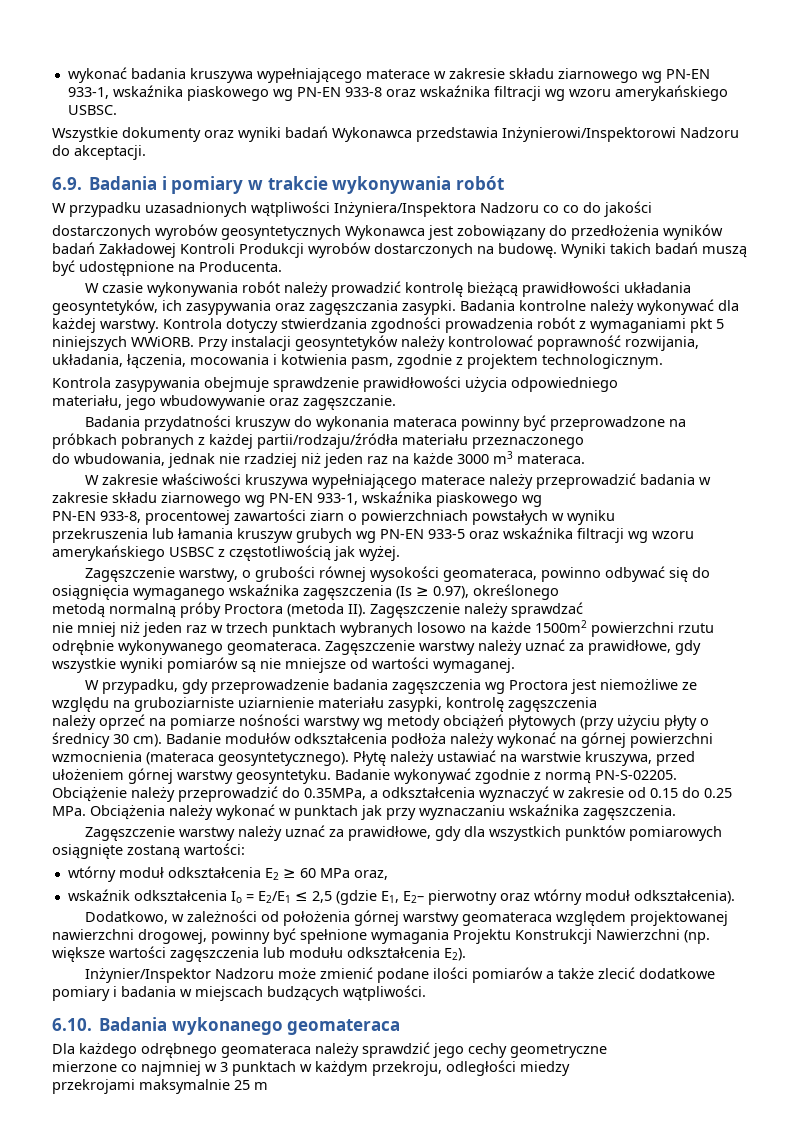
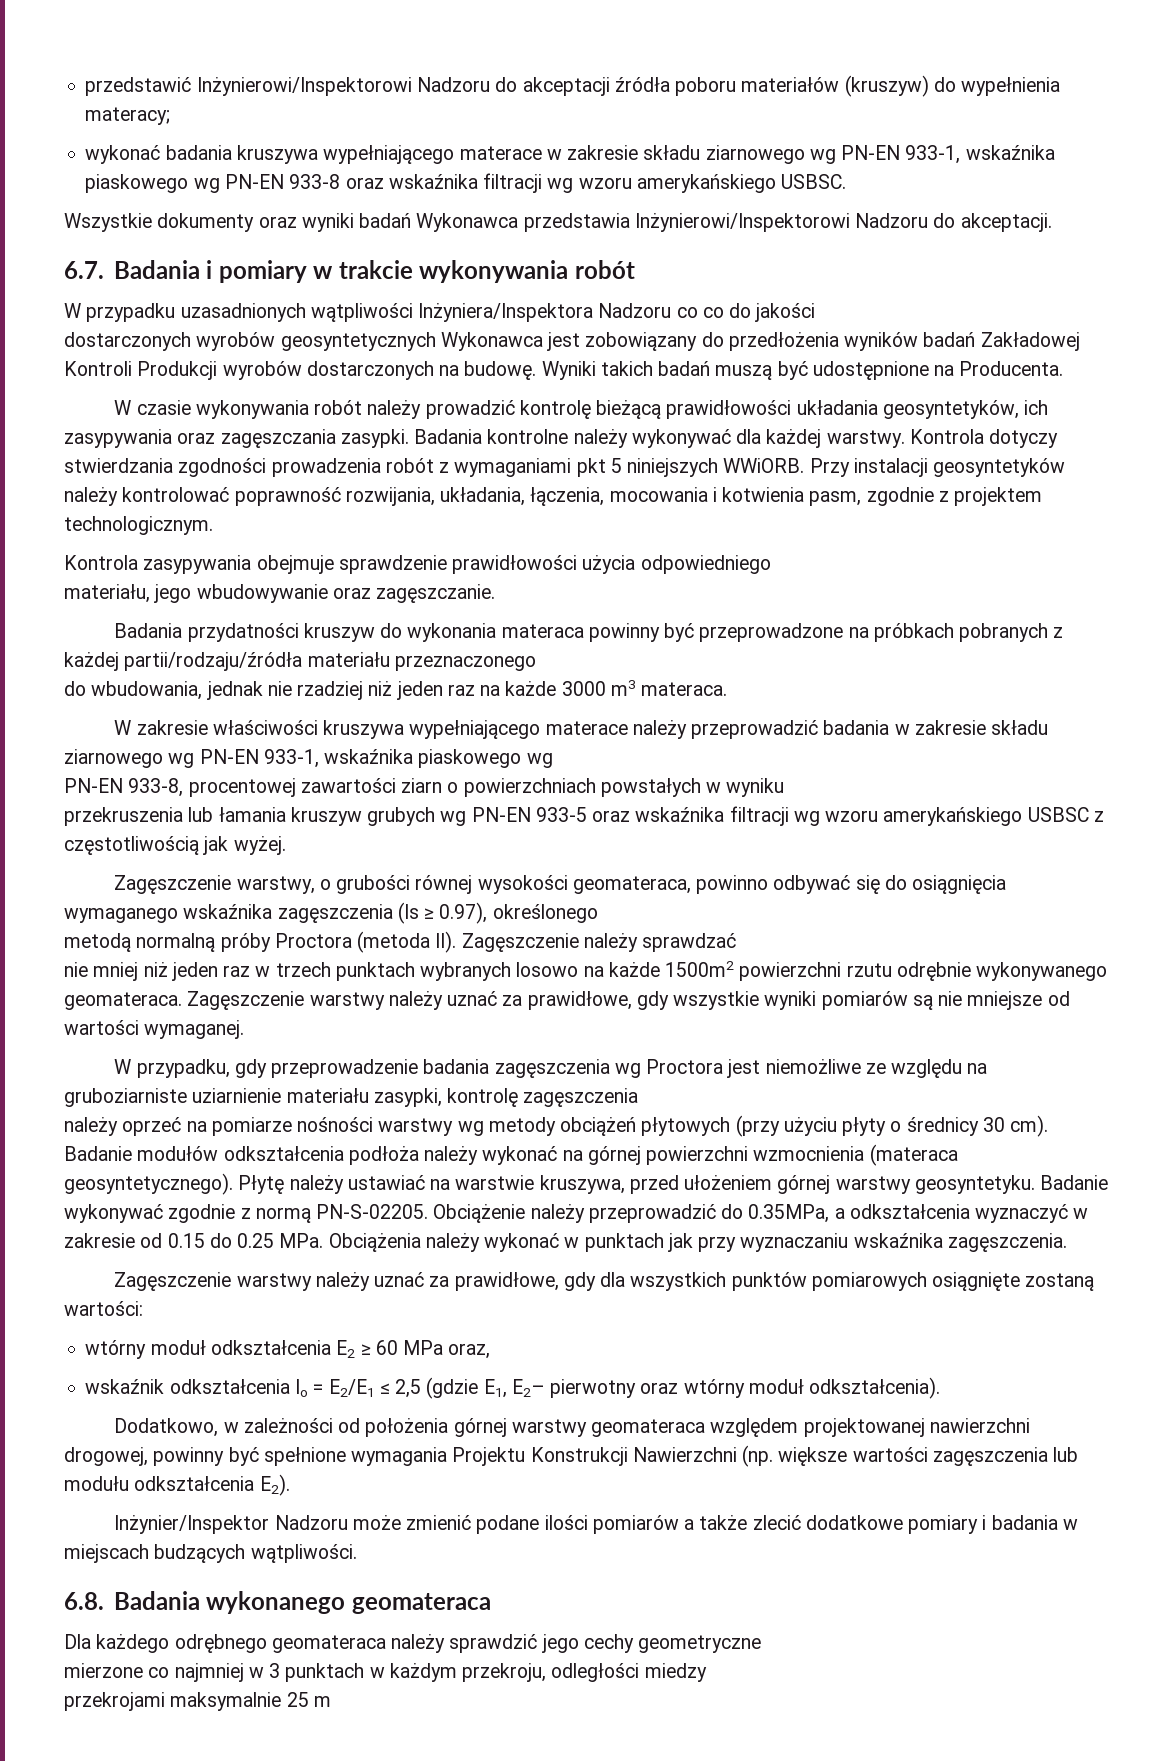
(67, 75) none -> [85,75,1061,97] [85,107,171,125] przedstawić Inżynierowi/Inspektorowi Nadzoru do akceptacji źródła poboru materiałów (kruszyw) do wypełnienia materacy; //
[52,177,82,190] 6.9. -> [64,261,104,279] 6.7.
[52,1018,92,1031] 6.10. -> [64,1592,104,1610] 6.8.

